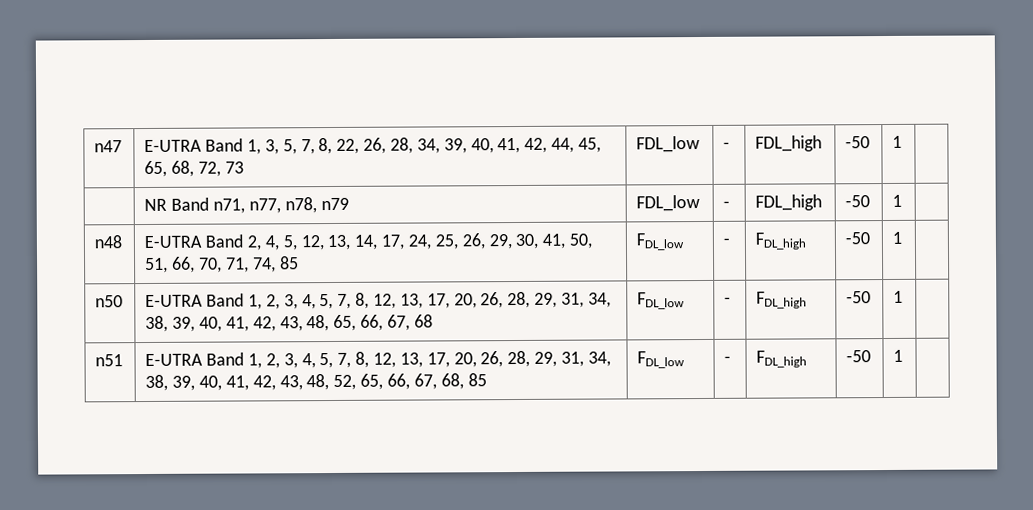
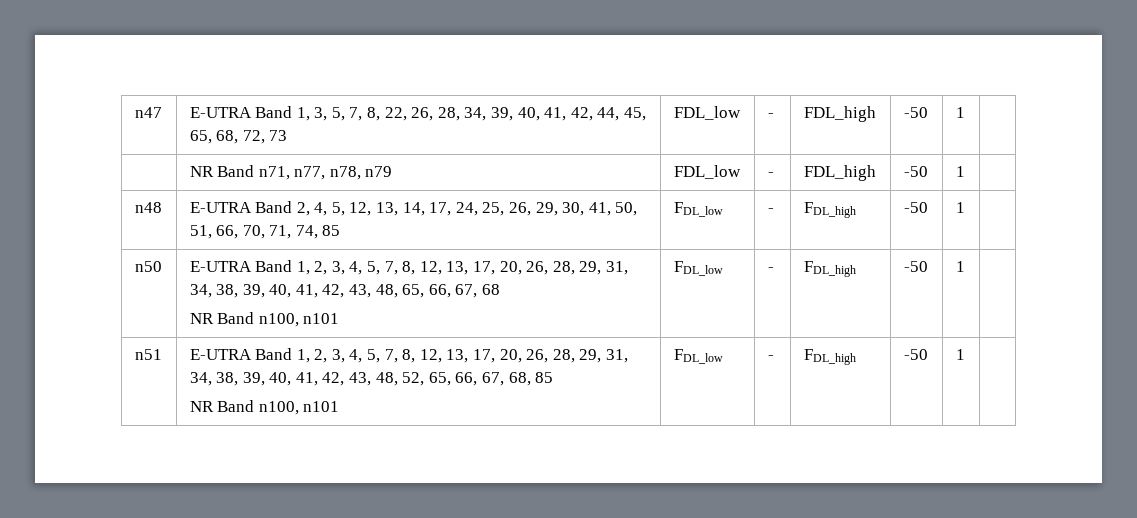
(433, 321) none -> [189,312,340,327] // NR Band n100, n101
(487, 380) none -> [189,400,340,415] // NR Band n100, n101

